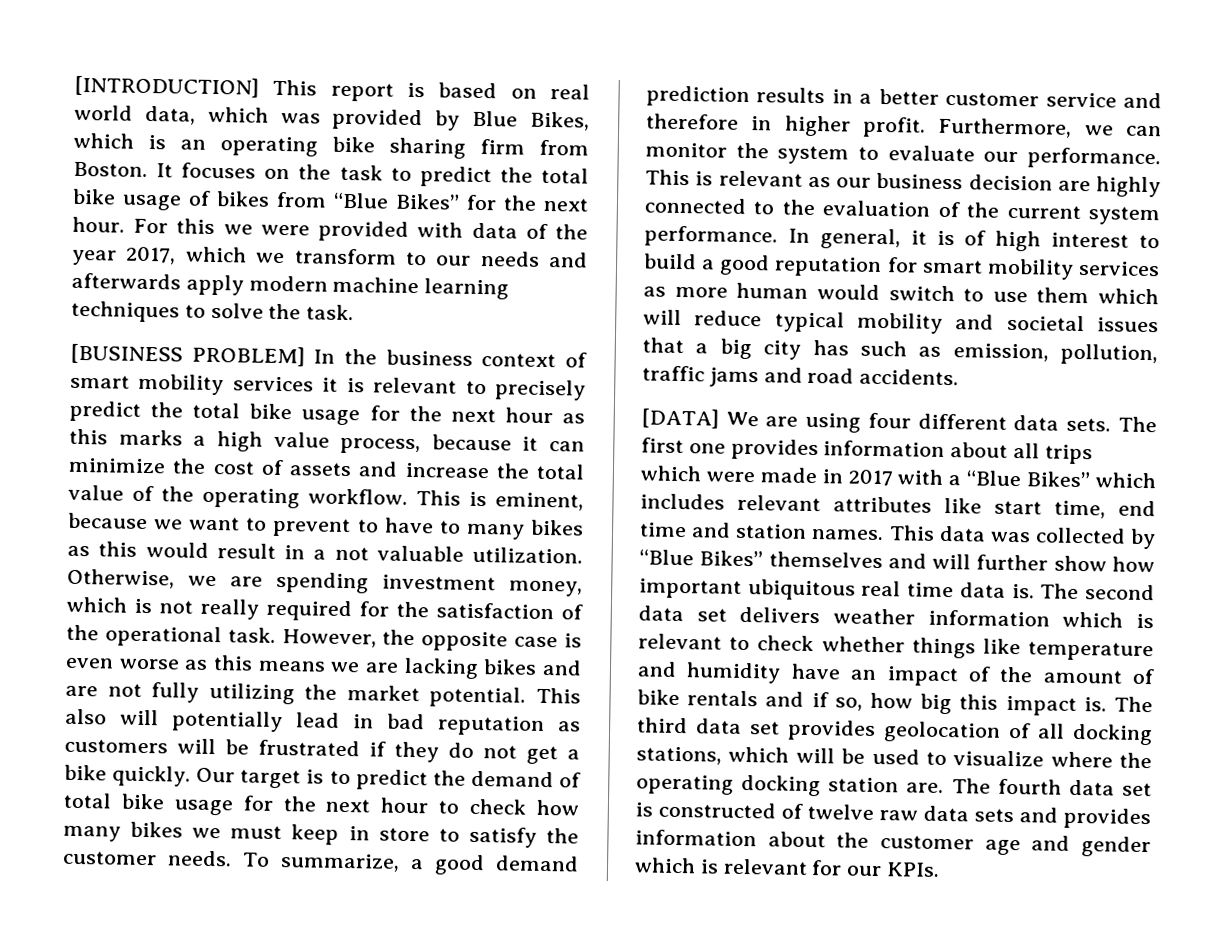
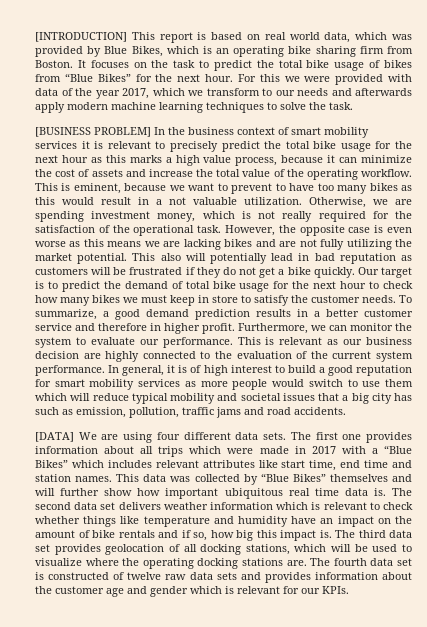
[438,520,461,534] to -> [317,183,334,191] too
[736,282,809,299] human -> [232,379,268,390] people
[967,666,991,682] of -> [377,518,391,524] on
[828,777,900,793] station -> [241,558,283,566] stations

